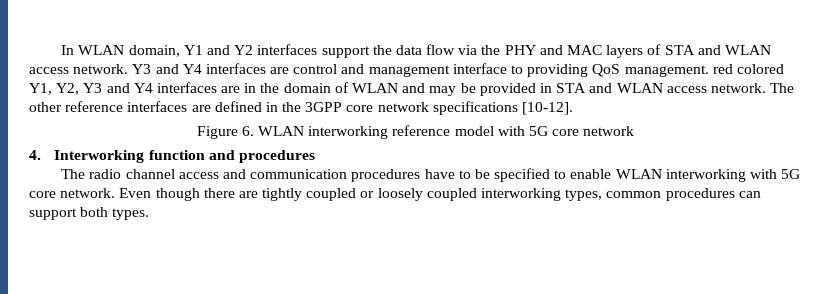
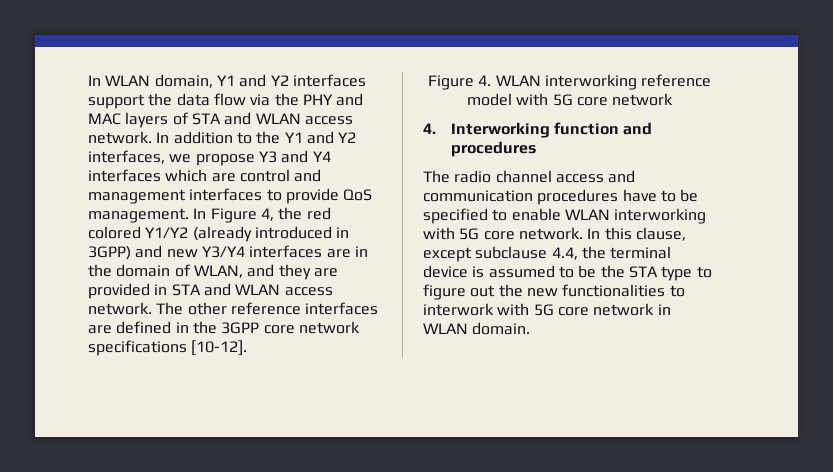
[132,63,266,74] Y3 and Y4 interfaces -> [156,131,357,144] [88,150,331,166] [88,169,208,182] In addition to the Y1 and Y2 interfaces, we propose Y3 and Y4 interfaces which
[452,63,784,77] [29,83,153,95] interface to providing QoS management. red colored Y1, Y2, Y3 and Y4 -> [189,188,373,204] [88,207,331,223] [88,226,350,242] [88,245,245,260] interfaces to provide QoS management. In Figure 4, the red colored Y1/Y2 (already introduced in 3GPP) and new Y3/Y4
[352,83,476,96] WLAN and may be -> [193,264,338,280] WLAN, and they are
[241,126,254,136] 6. -> [478,75,492,86] 4.
[119,188,761,201] [29,207,150,220] Even though there are tightly coupled or loosely coupled interworking types, common procedures can support both types. -> [587,227,686,241] [423,246,672,262] [423,265,712,281] [423,284,685,300] [423,303,671,316] [423,322,531,335] In this clause, except subclause 4.4, the terminal device is assumed to be the STA type to figure out the new functionalities to interwork with 5G core network in WLAN domain.

